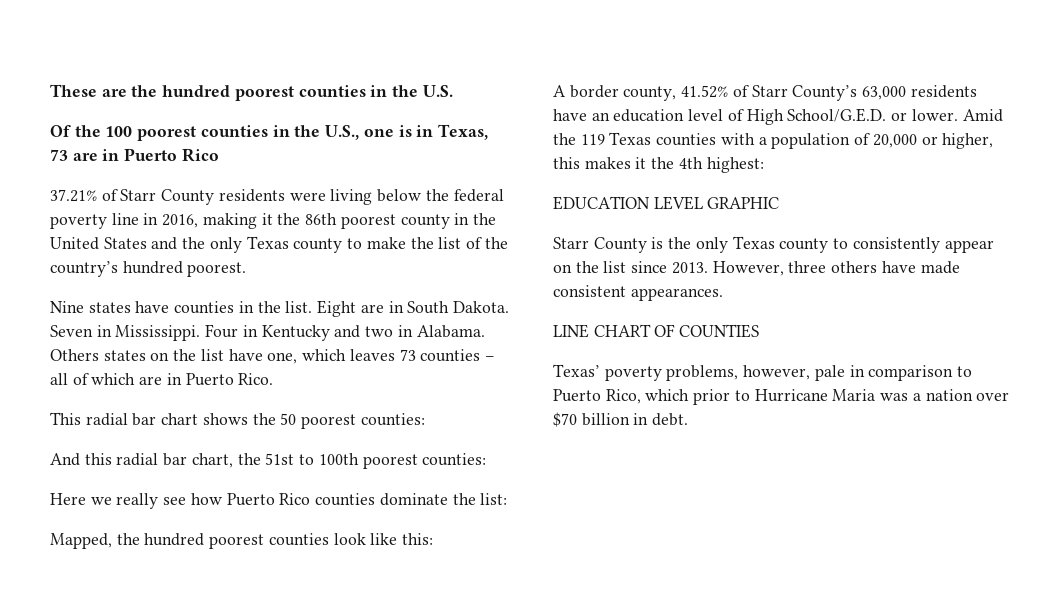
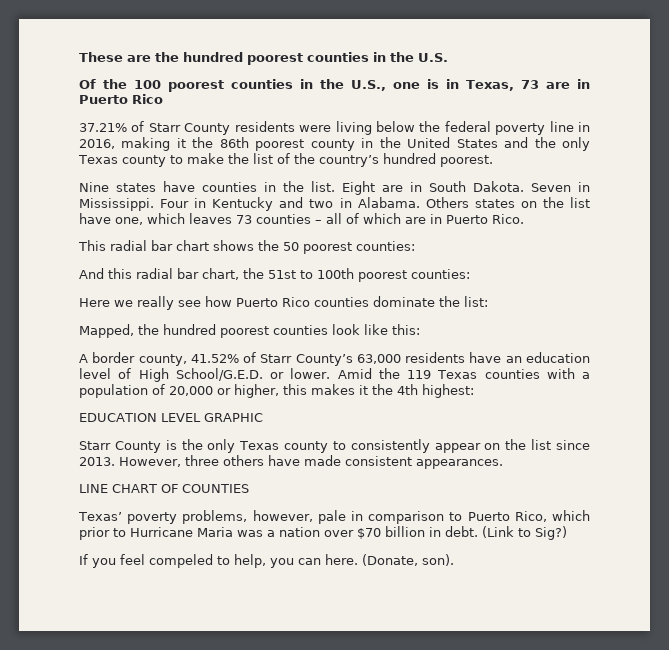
(689, 419) none -> [482,526,567,540] [79,554,454,568] (Link to Sig?) // If you feel compeled to help, you can here. (Donate, son).

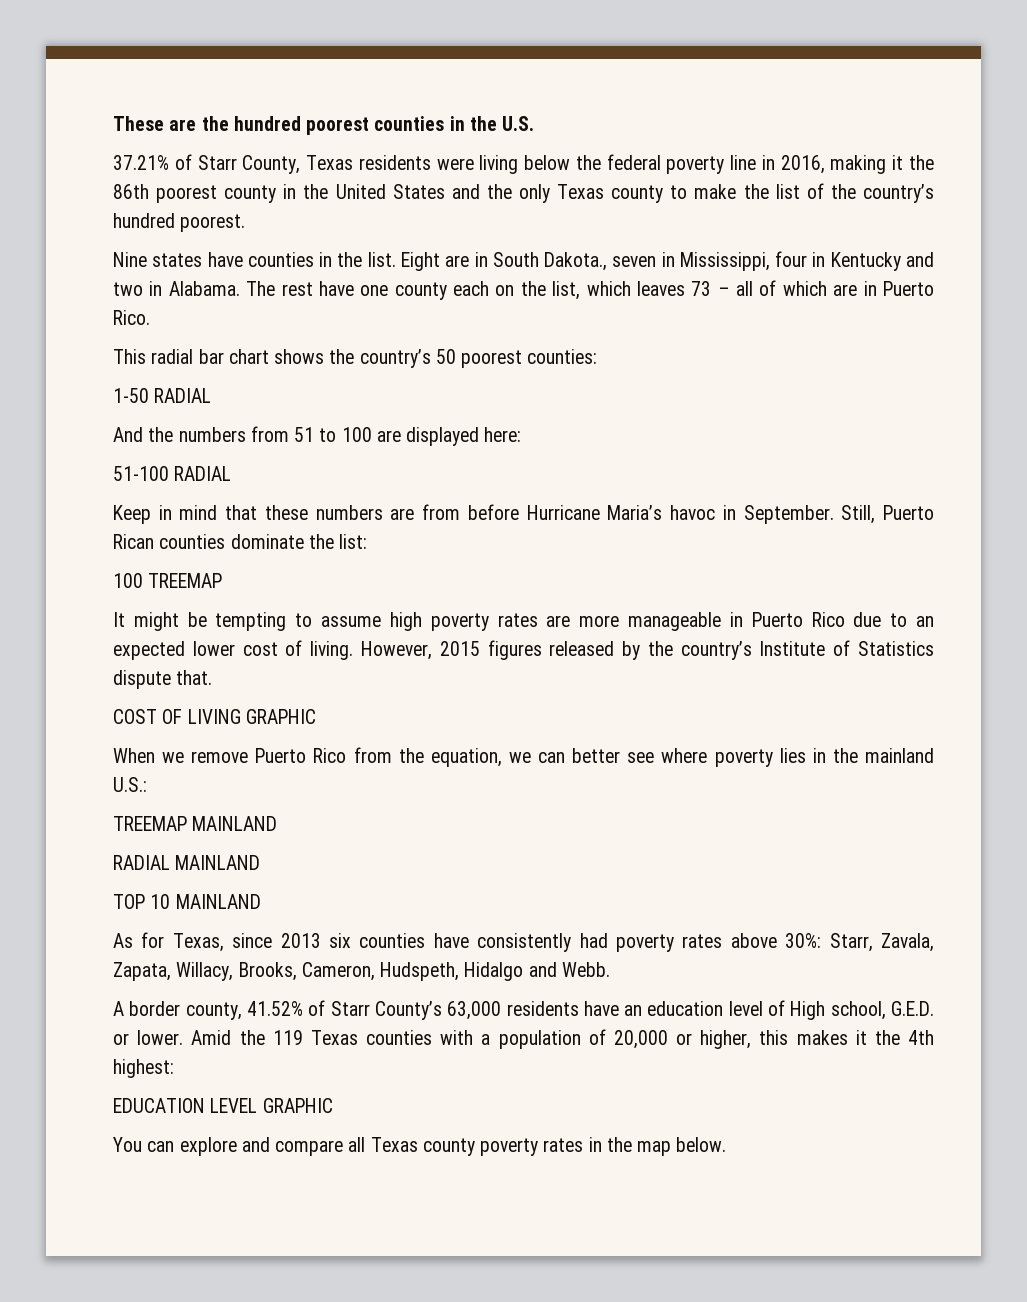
[79,79,590,92] [79,94,163,104] // Of the 100 poorest counties in the U.S., one is in Texas, 73 are in Puerto Rico -> (535, 123) none
[184,123,231,135] County -> [242,155,354,174] County, Texas
[473,181,590,192] [79,198,190,211] Dakota. Seven in Mississippi. Four -> [544,251,808,271] Dakota., seven in Mississippi, four
[425,197,590,208] [79,213,143,225] Others states on the list have one, -> [246,281,581,300] The rest have one county each on the list,
[256,214,311,224] counties -> (712, 288) none
(279, 245) none -> [359,349,431,368] country’s
(415, 246) none -> [113,388,212,403] // 1-50 RADIAL
[108,268,470,282] [79,296,488,310] [79,324,420,338] this radial bar chart, the 51st to 100th poorest counties: // Here we really see how Puerto Rico counties dominate the list: // Mapped, the hundred poorest counties look like this: -> [148,426,522,446] [113,466,232,481] [113,504,935,524] [113,534,368,549] [113,573,223,588] [113,612,935,631] [113,640,935,660] [113,670,213,689] [113,709,316,724] [113,747,935,767] [113,777,147,792] [113,816,278,831] [113,855,261,870] [113,894,261,909] [113,932,934,952] [113,962,610,981] the numbers from 51 to 100 are displayed here: // 51-100 RADIAL // Keep in mind that these numbers are from before Hurricane Maria’s havoc in September. Still, Puerto Rican counties dominate the list: // 100 TREEMAP // It might be tempting to assume high poverty rates are more manageable in Puerto Rico due to an expected lower cost of living. However, 2015 figures released by the country’s Institute of Statistics dispute that. // COST OF LIVING GRAPHIC // When we remove Puerto Rico from the equation, we can better see where poverty lies in the mainland U.S.: // TREEMAP MAINLAND // RADIAL MAINLAND // TOP 10 MAINLAND // As for Texas, since 2013 six counties have consistently had poverty rates above 30%: Starr, Zavala, Zapata, Willacy, Brooks, Cameron, Hudspeth, Hidalgo and Webb.
[175,368,263,381] School/G.E.D. -> [830,1001,934,1020] school, G.E.D.
[79,439,590,453] [79,455,503,469] [79,484,249,493] [78,510,591,524] [79,526,567,540] [79,554,454,568] Starr County is the only Texas county to consistently appear on the list since 2013. However, three others have made consistent appearances. // LINE CHART OF COUNTIES // Texas’ poverty problems, however, pale in comparison to Puerto Rico, which prior to Hurricane Maria was a nation over $70 billion in debt. (Link to Sig?) // If you feel compeled to help, you can here. (Donate, son). -> [113,1137,727,1156] You can explore and compare all Texas county poverty rates in the map below.

